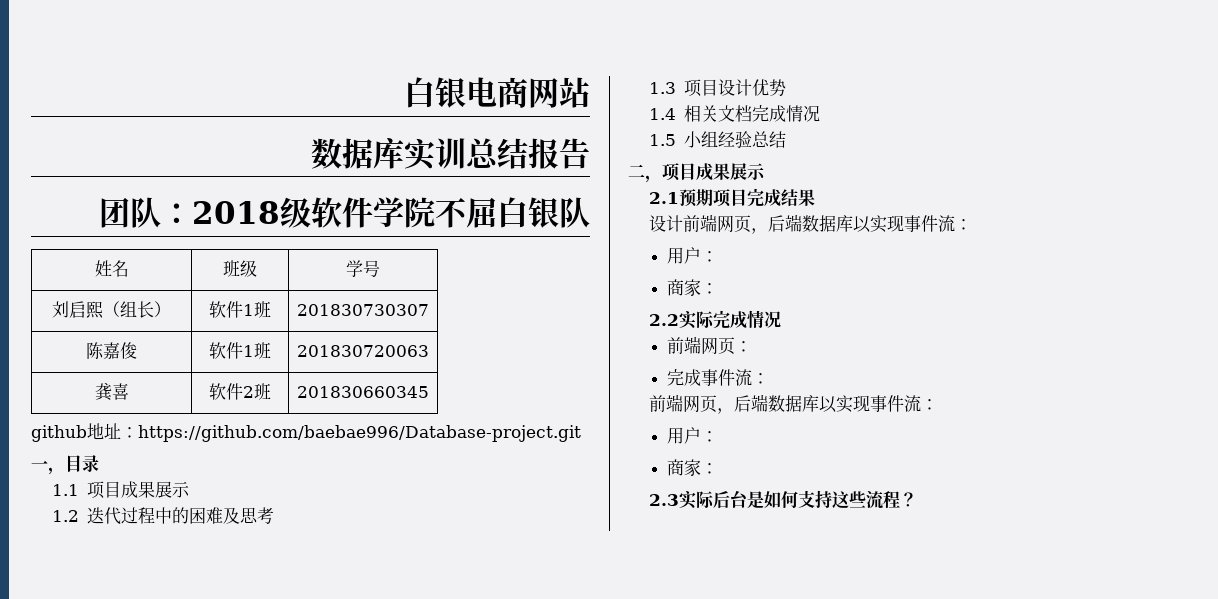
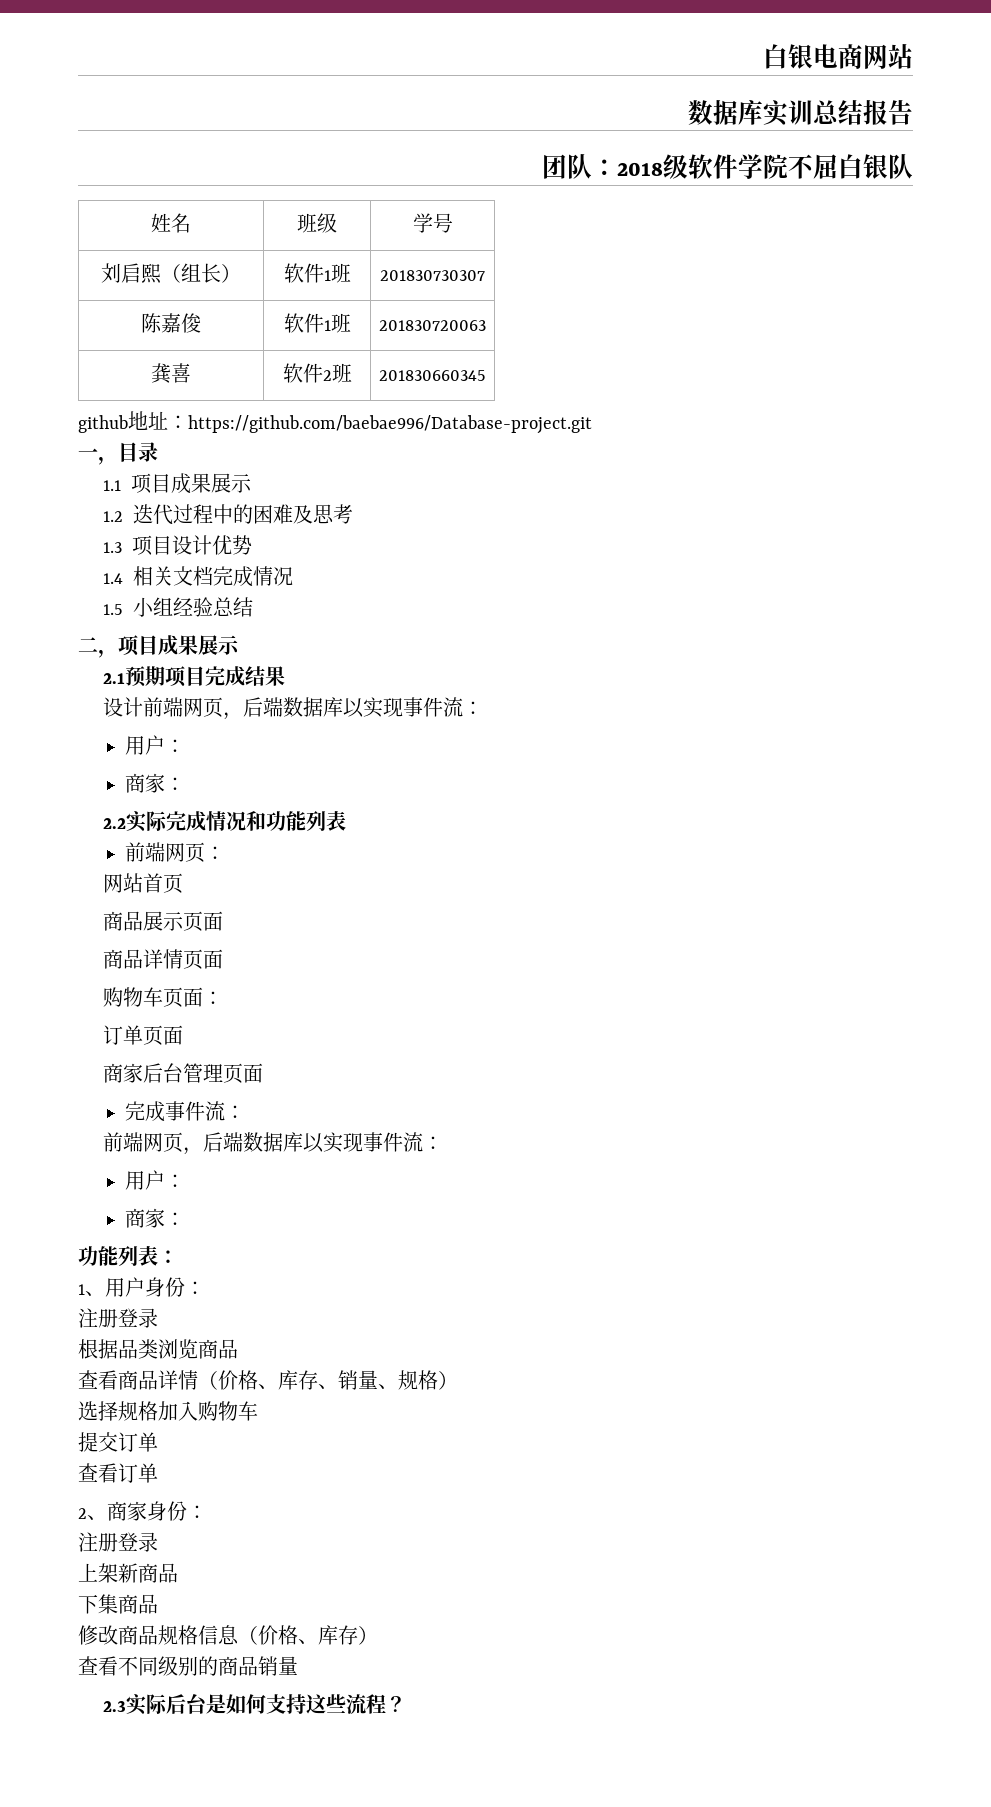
(781, 319) none -> [246,811,347,832] 和功能列表
(753, 346) none -> [103,873,184,893] [103,911,224,931] [103,949,224,969] [103,987,224,1007] [103,1025,184,1045] [103,1063,264,1083] // 网站首页 // 商品展示页面 // 商品详情页面 // 购物车页面： // 订单页面 // 商家后台管理页面
(719, 468) none -> [78,1246,178,1267] [78,1277,205,1297] [78,1308,158,1328] [78,1339,238,1359] [78,1370,458,1390] [78,1401,258,1421] [78,1432,158,1452] [78,1463,158,1483] [78,1501,207,1521] [78,1532,158,1552] [78,1563,178,1583] [78,1594,158,1614] [78,1625,378,1645] [78,1656,298,1676] // 功能列表： // 1、用户身份： // 注册登录 // 根据品类浏览商品 // 查看商品详情（价格、库存、销量、规格） // 选择规格加入购物车 // 提交订单 // 查看订单 // 2、商家身份： // 注册登录 // 上架新商品 // 下集商品 // 修改商品规格信息（价格、库存） // 查看不同级别的商品销量

